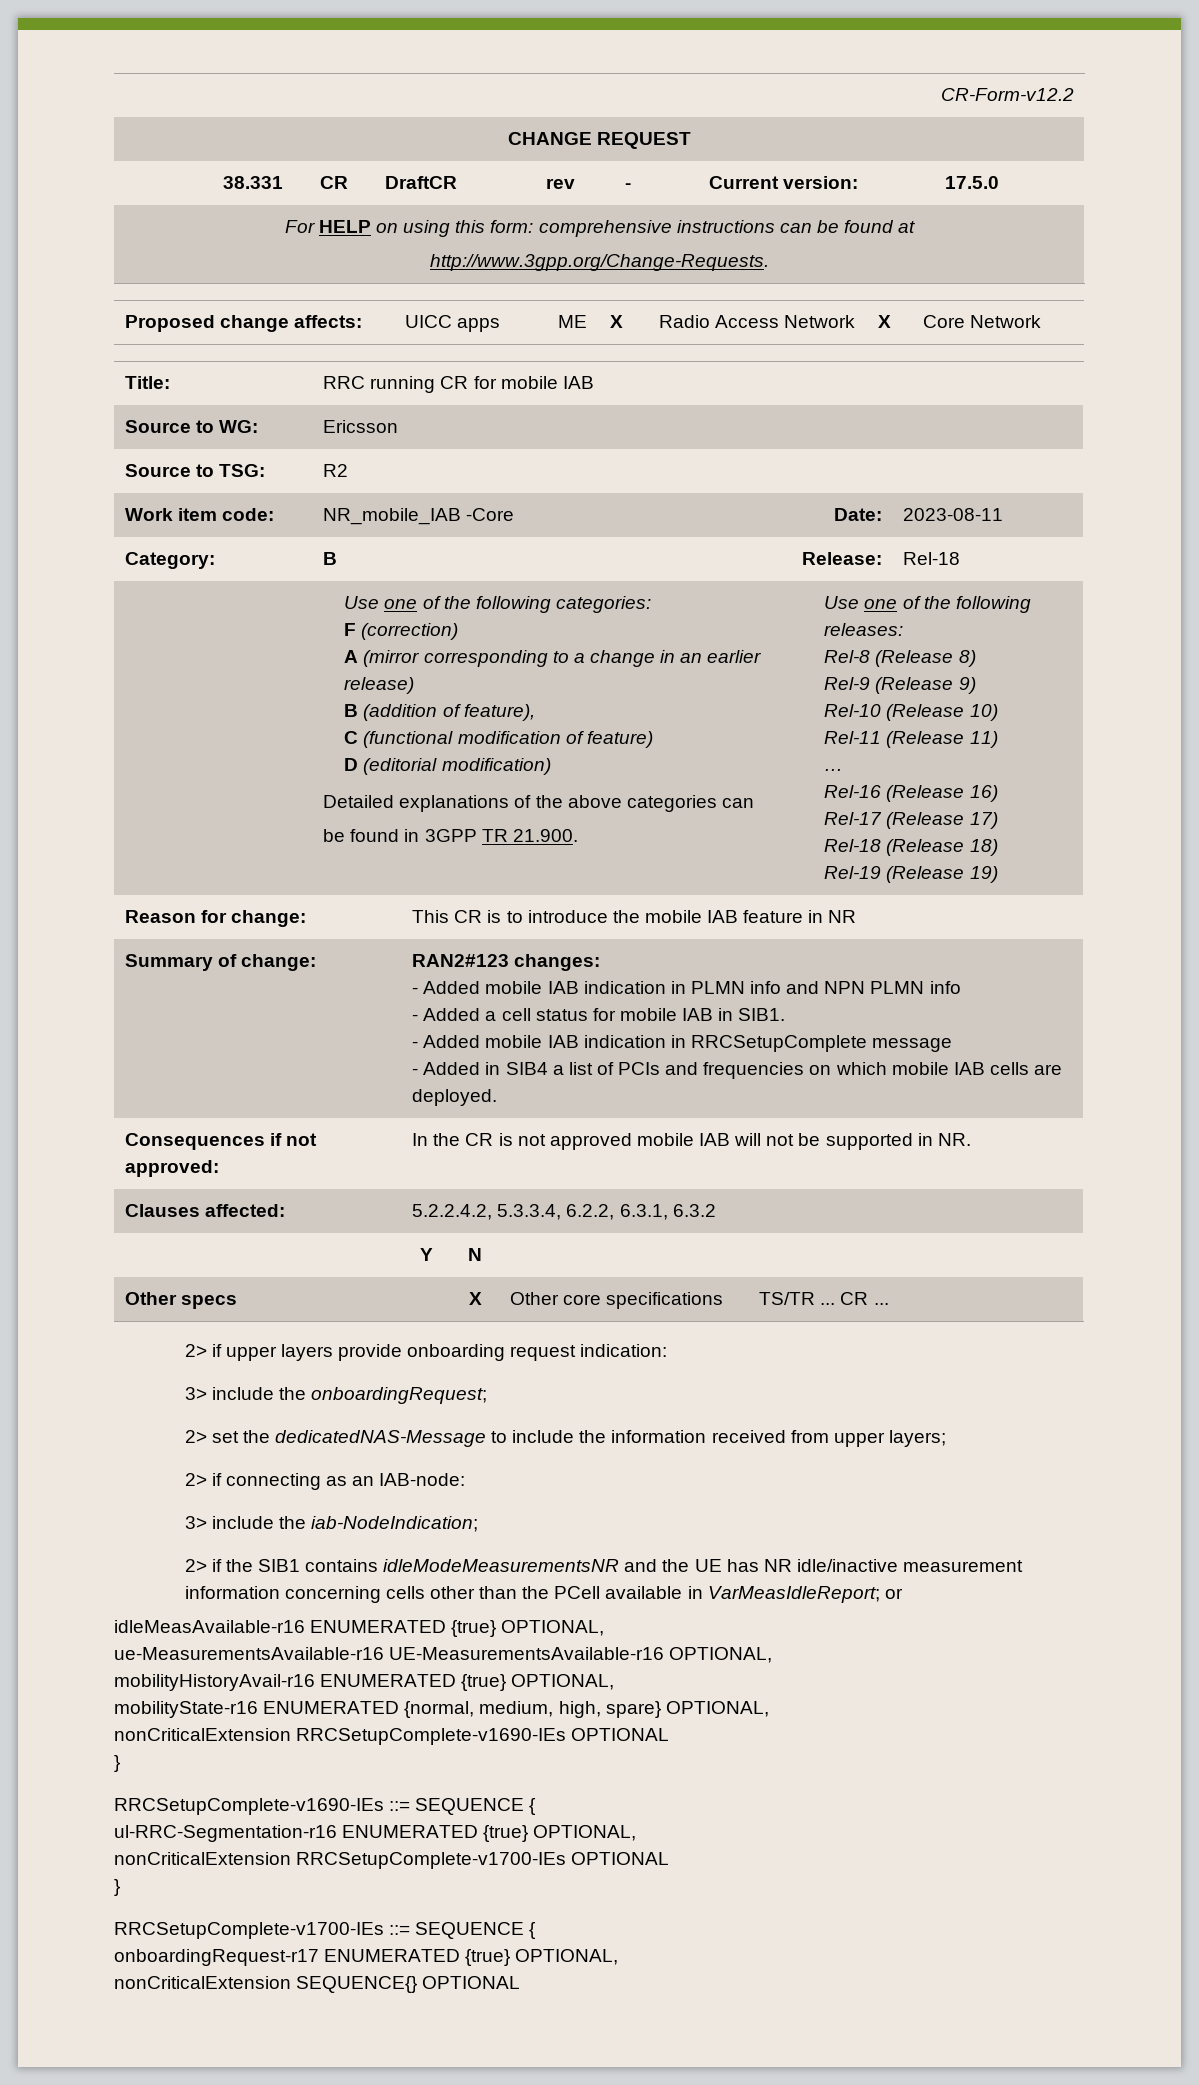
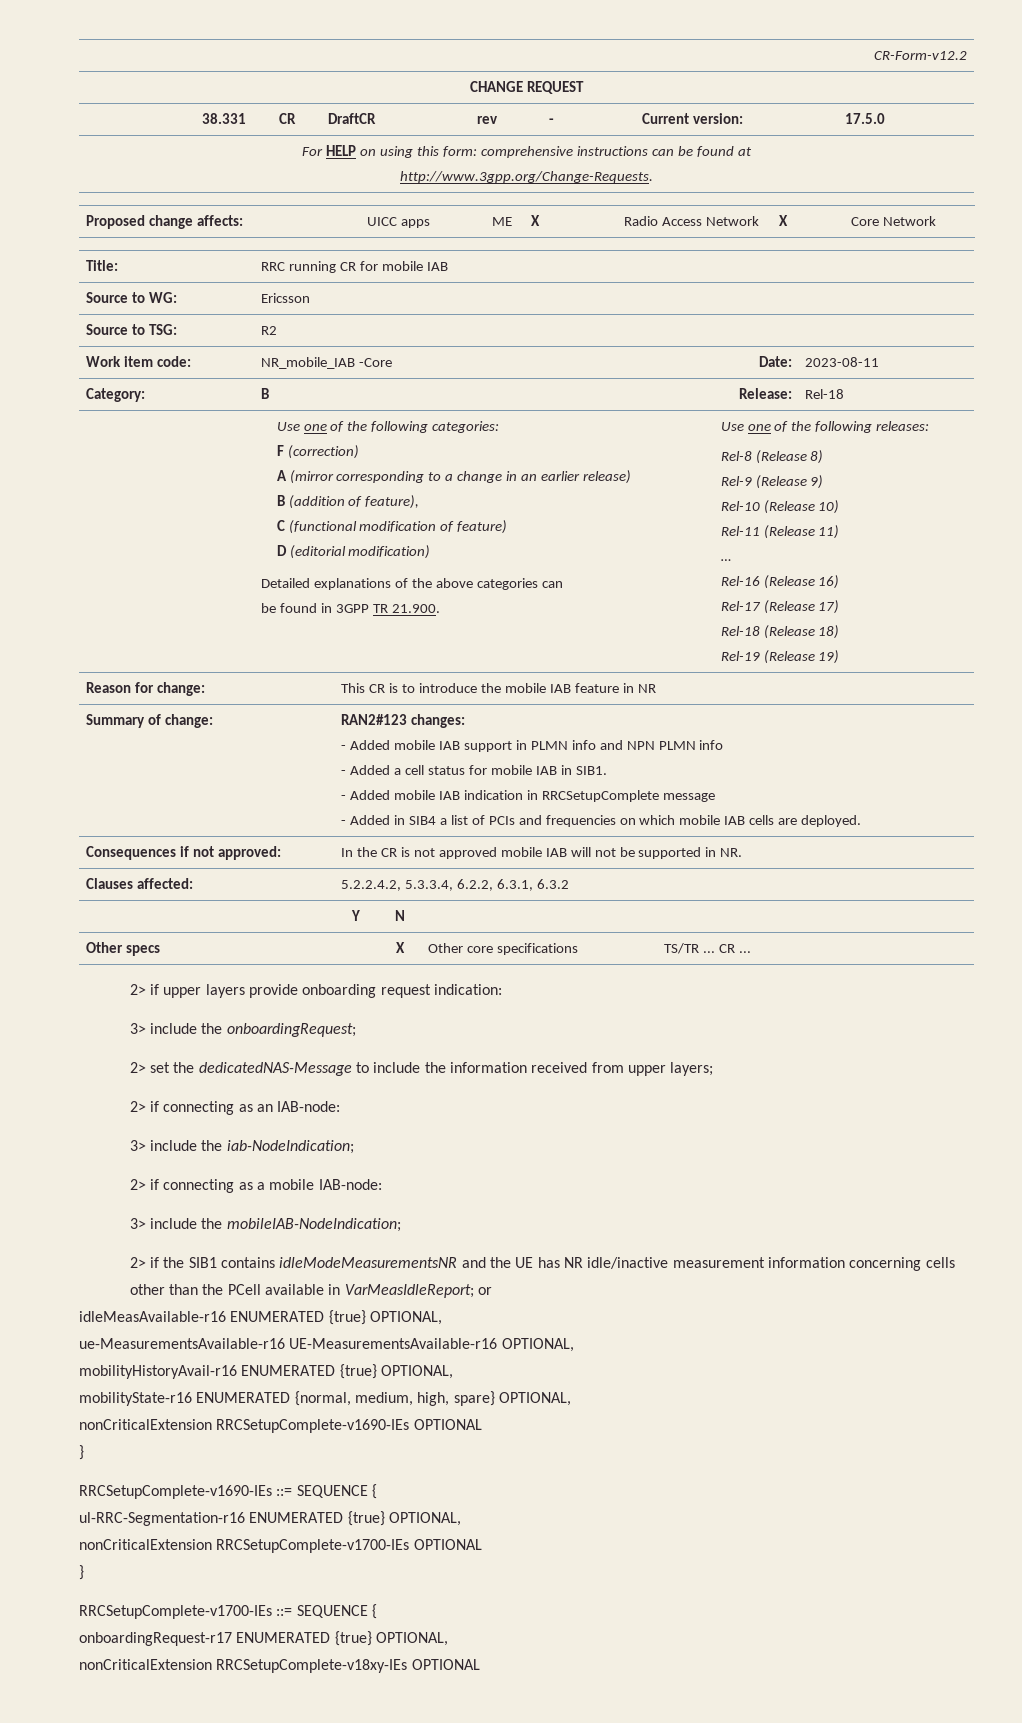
[583,981,666,994] indication -> [464,741,513,752] support
(478, 1524) none -> [129,1179,382,1193] [129,1218,401,1232] // 2> if connecting as a mobile IAB-node: // 3> include the mobileIAB-NodeIndication;
[296,1976,418,1993] SEQUENCE{} -> [216,1659,408,1673] RRCSetupComplete-v18xy-IEs

